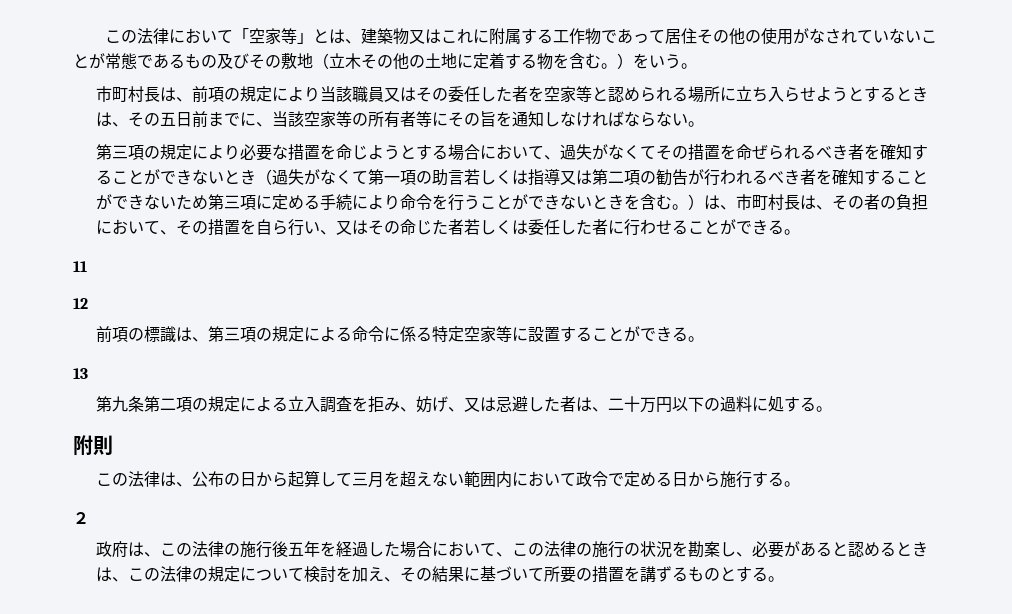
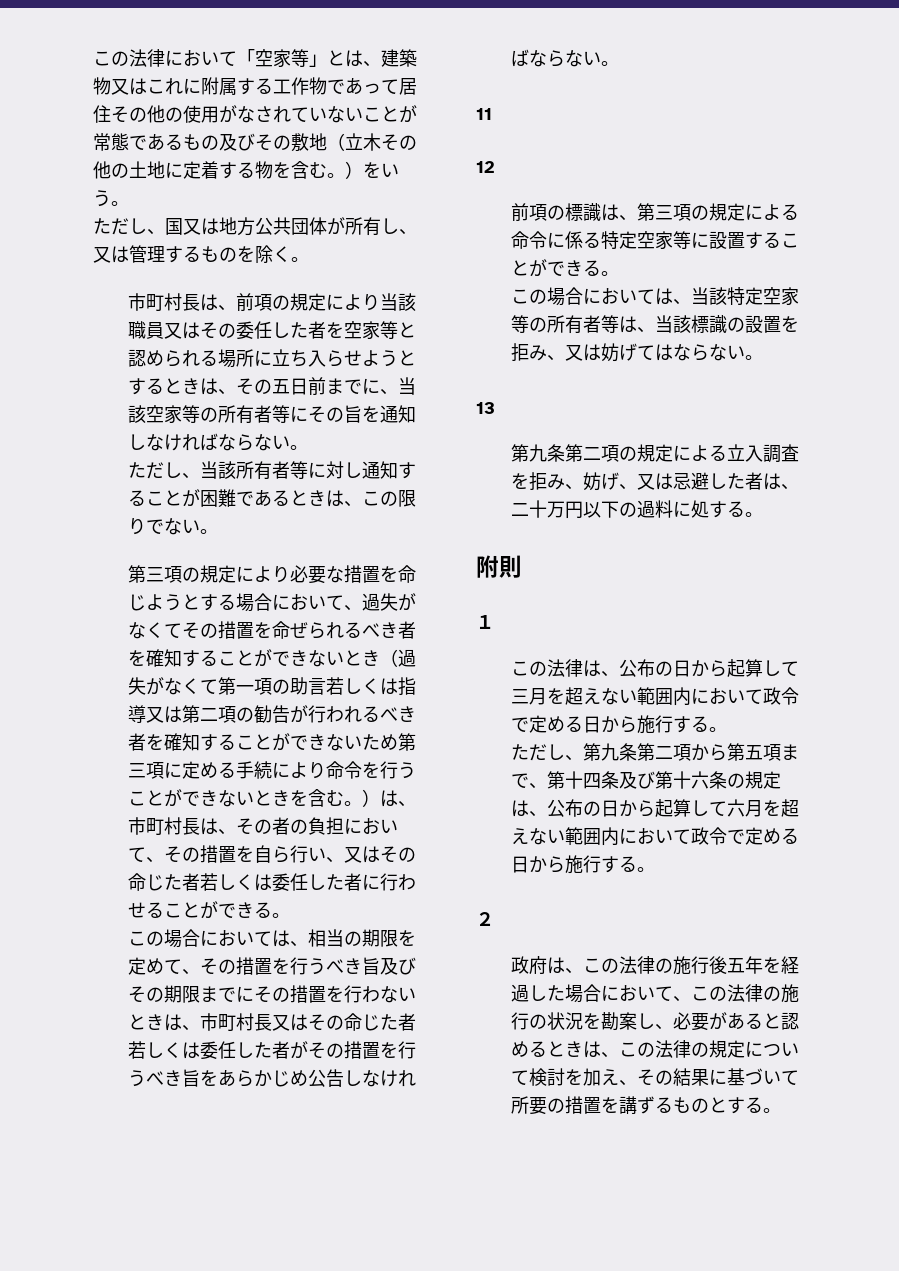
(697, 66) none -> [93,217,417,236] [93,245,309,263] // ただし、国又は地方公共団体が所有し、又は管理するものを除く。
(704, 124) none -> [128,461,417,480] [128,489,417,507] [128,518,219,535] // ただし、当該所有者等に対し通知することが困難であるときは、この限りでない。
(800, 232) none -> [128,929,417,948] [128,957,417,975] [128,985,417,1003] [128,1013,417,1031] [128,1041,417,1059] [128,1069,417,1087] [511,49,620,67] // この場合においては、相当の期限を定めて、その措置を行うべき旨及びその期限までにその措置を行わないときは、市町村長又はその命じた者若しくは委任した者がその措置を行うべき旨をあらかじめ公告しなければならない。
(704, 339) none -> [511,287,800,306] [511,315,800,334] [511,343,764,362] // この場合においては、当該特定空家等の所有者等は、当該標識の設置を拒み、又は妨げてはならない。
(113, 445) none -> [476,615,494,629] // １
(800, 484) none -> [511,743,800,761] [511,771,782,789] [511,799,800,817] [511,827,800,846] [511,855,656,874] // ただし、第九条第二項から第五項まで、第十四条及び第十六条の規定は、公布の日から起算して六月を超えない範囲内において政令で定める日から施行する。

